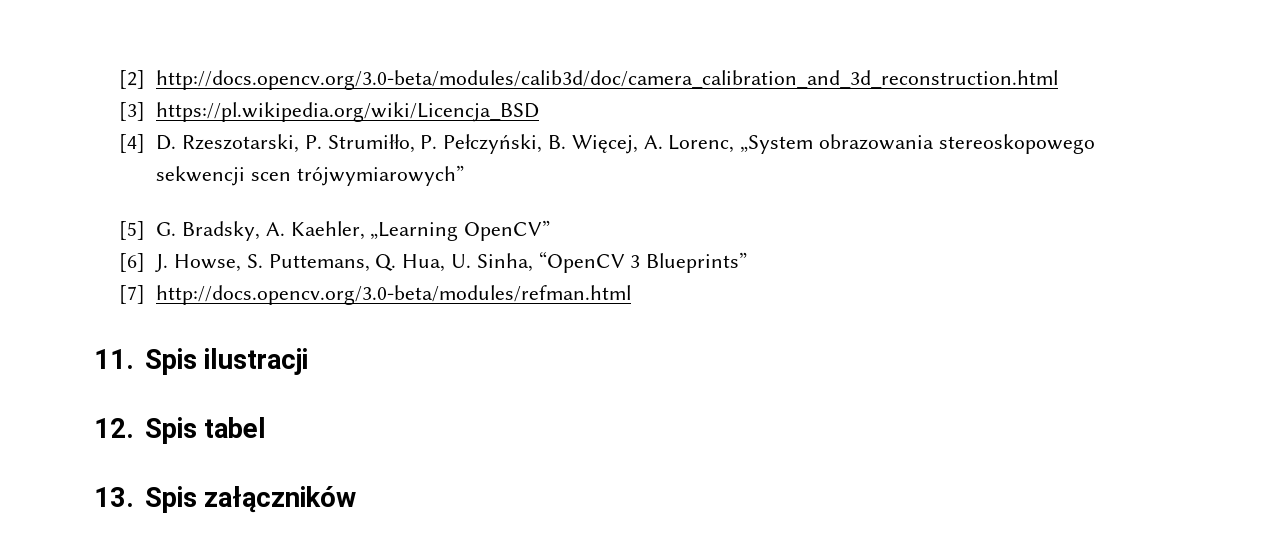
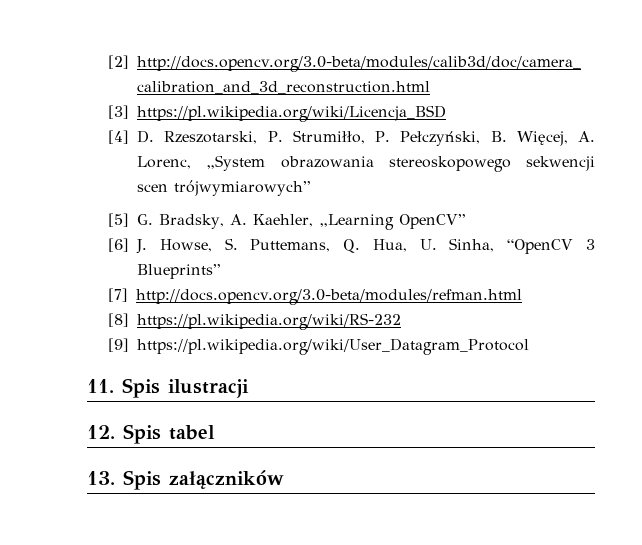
(632, 295) none -> [108,313,402,330] [108,338,530,355] // [8] https://pl.wikipedia.org/wiki/RS-232 // [9] https://pl.wikipedia.org/wiki/User_Datagram_Protocol

